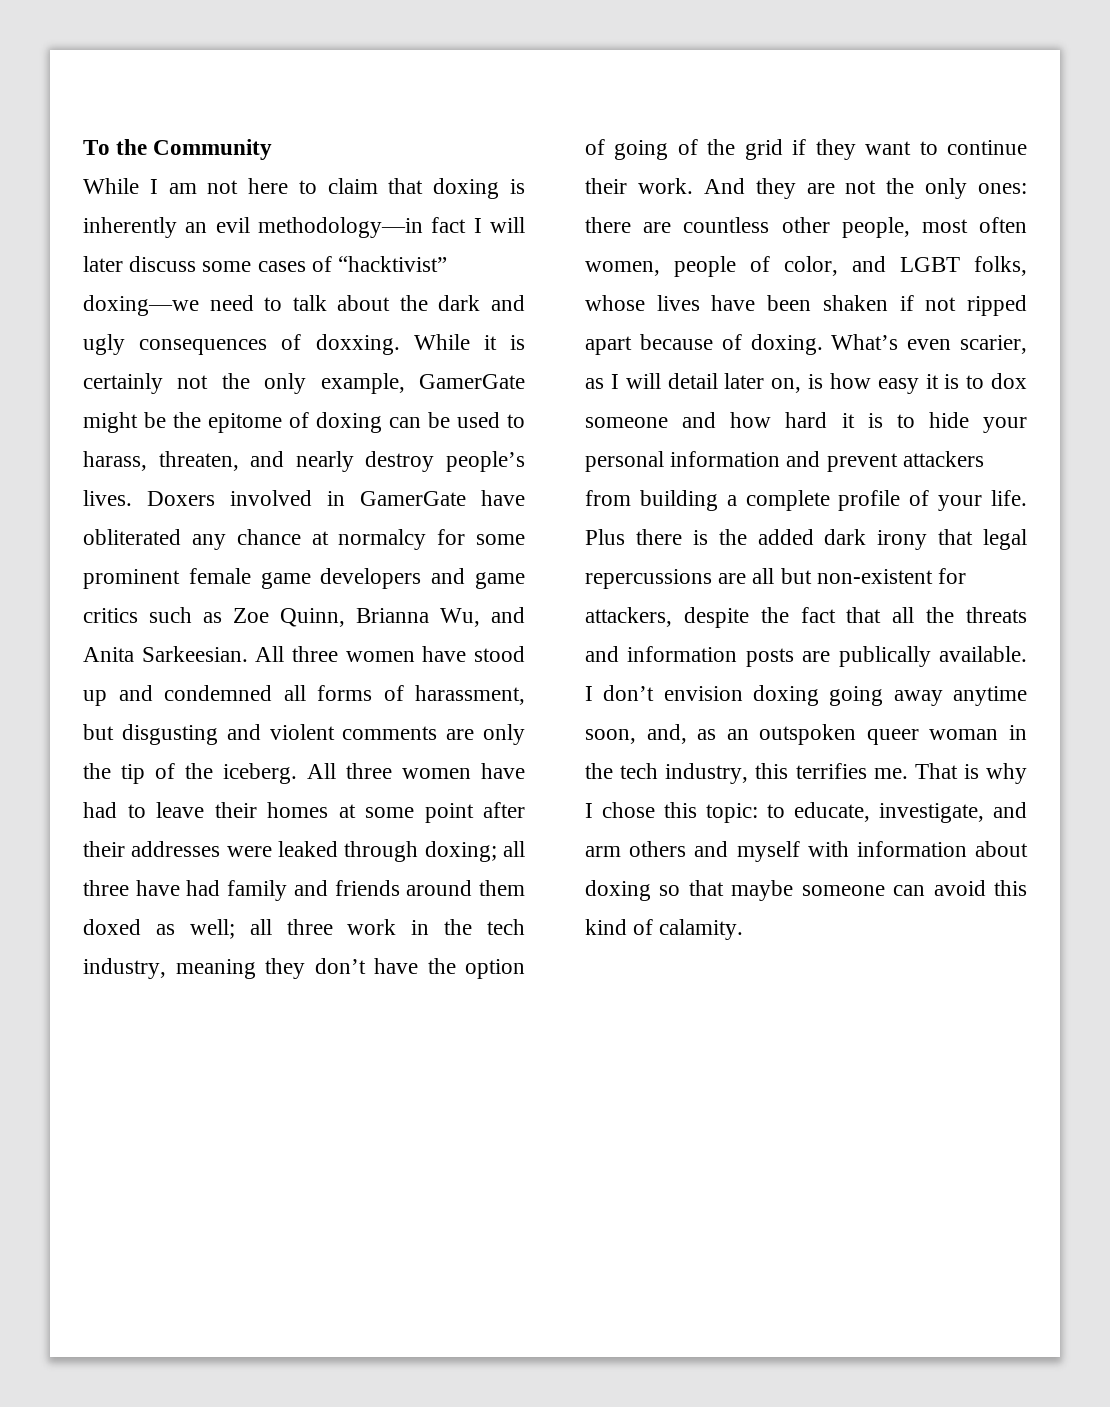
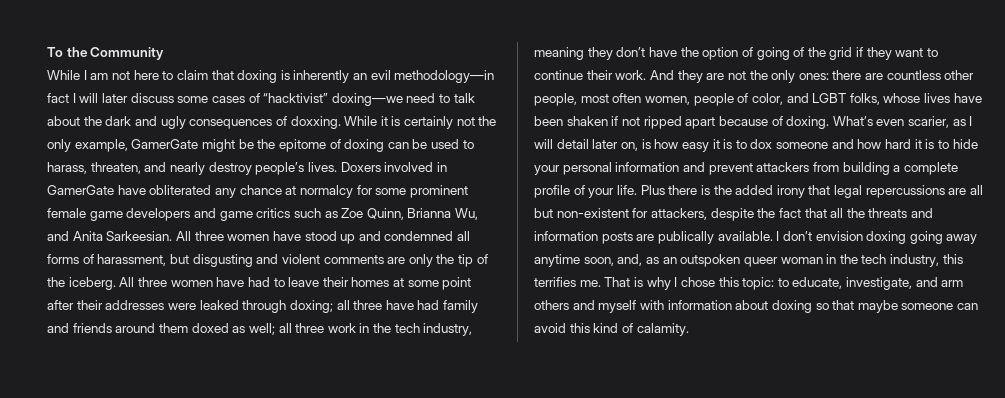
[824,529,867,545] dark -> (774, 190) none

